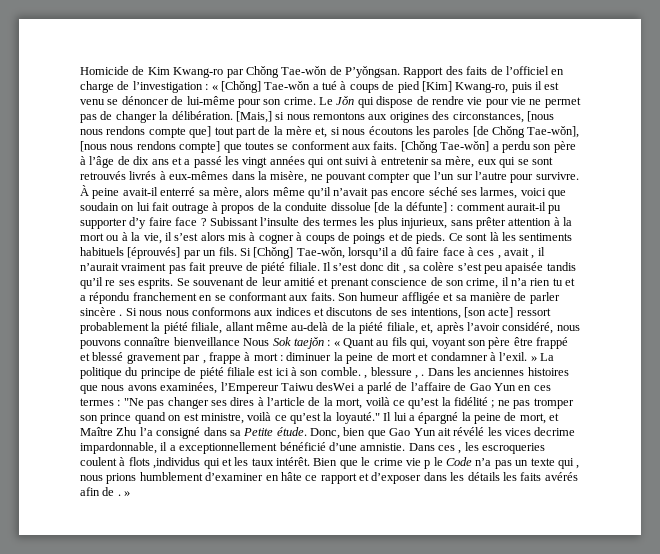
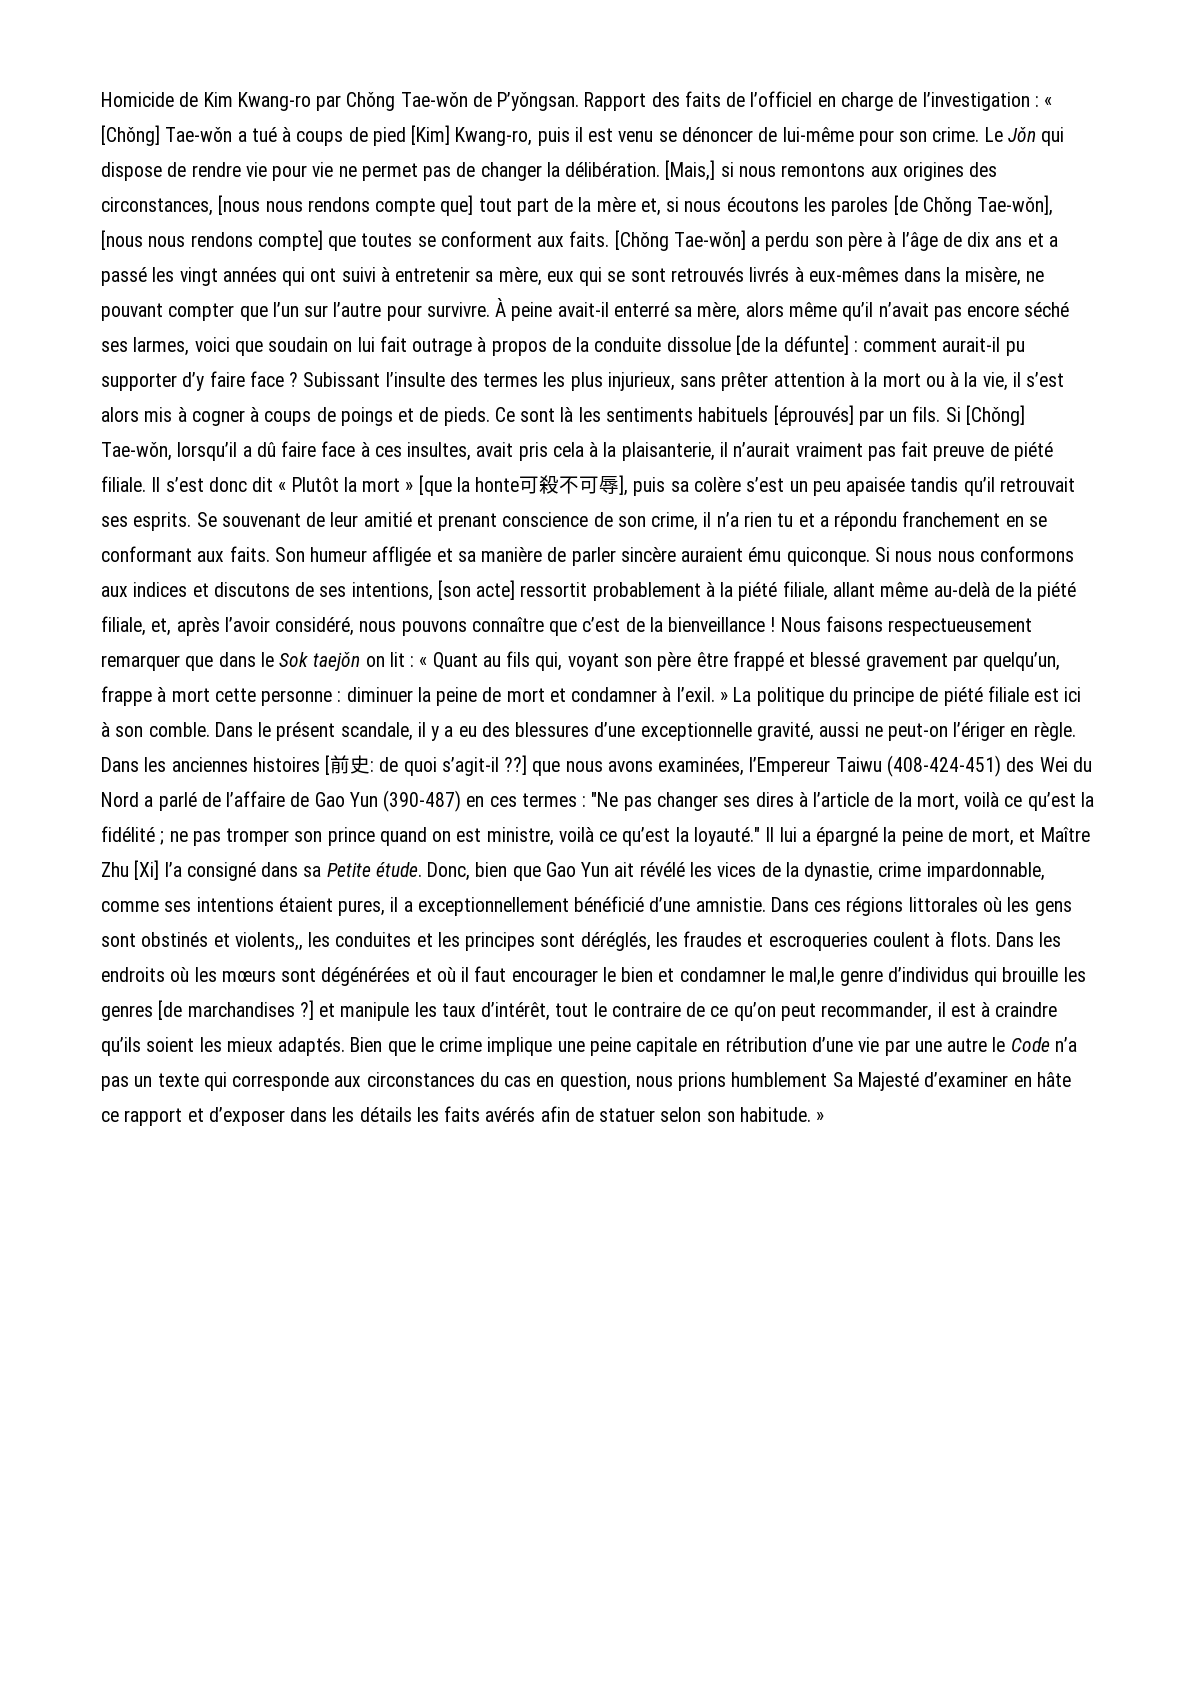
[497,248,535,259] , avait , -> [407,442,715,461] insultes, avait pris cela à la plaisanterie,
[402,270,406,274] , -> [278,475,666,496] « Plutôt la mort » [que la honte可殺不可辱], puis
(482, 267) none -> [789,481,808,492] un
[105,280,116,286] re -> [999,477,1075,492] retrouvait
[119,314,123,316] . -> [681,547,870,566] auraient ému quiconque.
[516,308,551,316] [80,322,149,334] ressort probablement -> [520,582,715,601] ressortit probablement à
[173,337,324,349] bienveillance Nous Sok taejǒn -> [549,616,1033,636] [101,651,405,671] que c’est de la bienveillance ! Nous faisons respectueusement remarquer que dans le Sok taejǒn on lit
[202,360,206,364] , -> [983,652,1061,671] quelqu’un,
(278, 357) none -> [214,688,333,706] cette personne
[364,367,569,379] , blessure , . Dans les anciennes histoires -> [214,722,1076,741] [101,755,528,776] Dans le présent scandale, il y a eu des blessures d’une exceptionnelle gravité, aussi ne peut-on l’ériger en règle. Dans les anciennes histoires [前史: de quoi s’agit-il ??]
[316,382,356,391] desWei -> [886,755,1092,777] [101,792,139,807] (408-424-451) des Wei du Nord
(516, 387) none -> [383,790,462,812] (390-487)
(138, 431) none -> [134,860,160,880] [Xi]
[534,427,576,436] [80,442,157,454] decrime impardonnable, -> [761,862,1045,881] [101,897,386,916] de la dynastie, crime impardonnable, comme ses intentions étaient pures,
[458,442,546,454] [80,457,431,469] , les escroqueries coulent à flots ,individus qui et les taux intérêt. Bien que le crime vie p -> [846,897,1072,916] [101,931,1062,951] [101,966,1086,986] [101,1000,1058,1021] [101,1037,988,1056] régions littorales où les gens sont obstinés et violents,, les conduites et les principes sont déréglés, les fraudes et escroqueries coulent à flots. Dans les endroits où les mœurs sont dégénérées et où il faut encourager le bien et condamner le mal,le genre d’individus qui brouille les genres [de marchandises ?] et manipule les taux d’intérêt, tout le contraire de ce qu’on peut recommander, il est à craindre qu’ils soient les mieux adaptés. Bien que le crime implique une peine capitale en rétribution d’une vie par une autre
[576,465,580,469] , -> [232,1072,631,1091] corresponde aux circonstances du cas en question,
(203, 476) none -> [832,1072,919,1091] Sa Majesté
[117,494,121,496] . -> [599,1107,811,1122] statuer selon son habitude.

